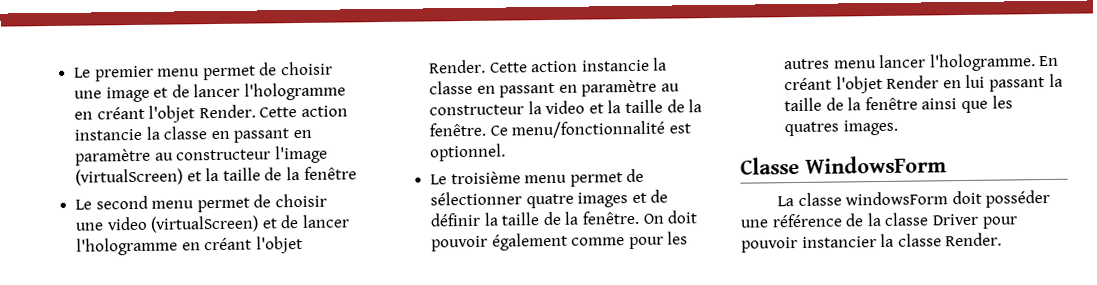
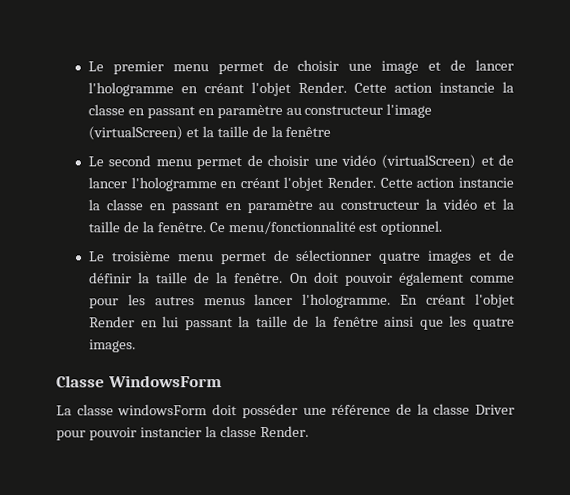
[106,216,148,231] video -> [341,154,377,166] vidéo
[545,100,586,115] video -> [442,198,478,210] vidéo
[833,60,877,69] menu -> [203,298,246,306] menus
[783,121,839,137] quatres -> [472,317,515,330] quatre

